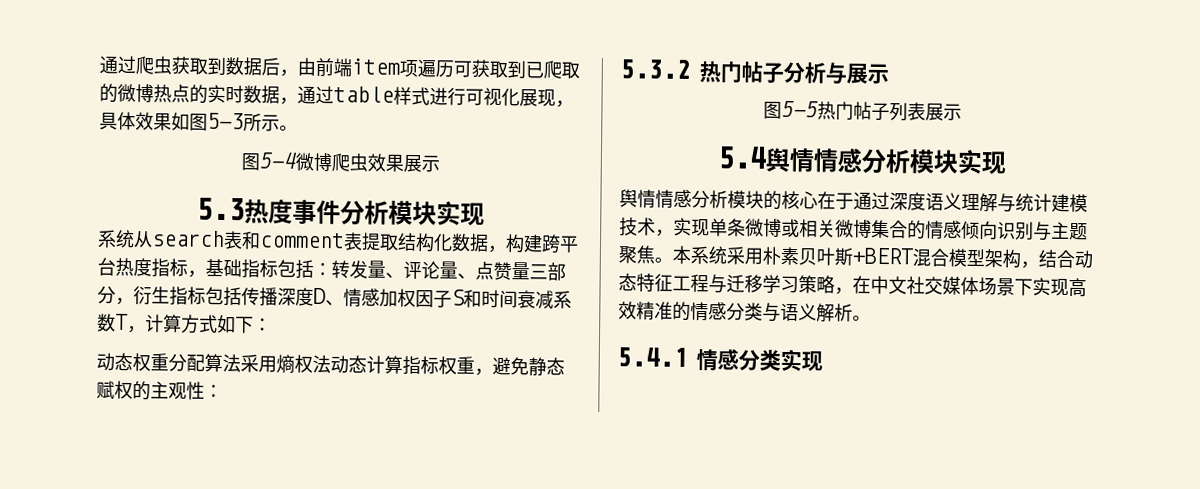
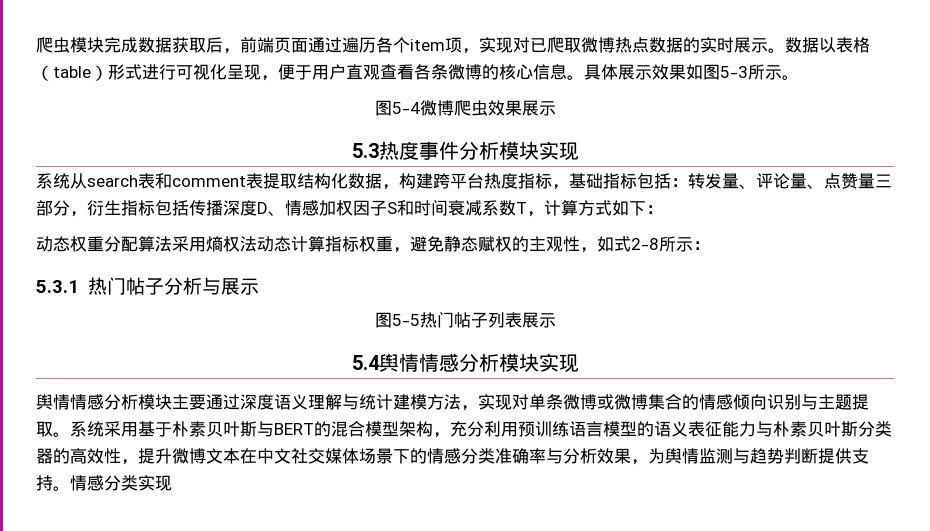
[99,55,580,79] [99,83,574,108] [99,111,136,131] 通过爬虫获取到数据后，由前端item项遍历可获取到已爬取的微博热点的实时数据，通过table样式进行可视化展现，具体 -> [36,37,870,54] [36,64,652,81] 爬虫模块完成数据获取后，前端页面通过遍历各个item项，实现对已爬取微博热点数据的实时展示。数据以表格（table）形式进行可视化呈现，便于用户直观查看各条微博的核心信息。具体展示
[204,384,223,398] [620,59,691,79] ： // 5.3.2 -> [580,236,710,253] [36,280,79,293] ，如式2-8所示： // 5.3.1
[763,190,854,210] 的核心在于 -> [172,394,206,410] 主要
[619,217,710,237] 技术，实现 -> [427,394,529,411] 方法，实现对
[799,219,836,238] 相关 -> (614, 402) none
[618,245,691,264] 聚焦。本 -> [852,394,869,410] [36,421,70,437] 提取。
[762,246,913,266] 朴素贝叶斯+BERT -> [138,421,331,437] 基于朴素贝叶斯与BERT的
[1038,249,1093,269] [618,273,853,295] 结合动态特征工程与迁移学习策略， -> [450,421,892,437] [36,448,240,465] 充分利用预训练语言模型的语义表征能力与朴素贝叶斯分类器的高效性，提升微博文本
[1032,277,1087,298] [618,301,871,323] [617,347,688,367] 实现高效精准的情感分类与语义解析。 // 5.4.1 -> [410,448,869,465] [36,475,70,491] 的情感分类准确率与分析效果，为舆情监测与趋势判断提供支持。

